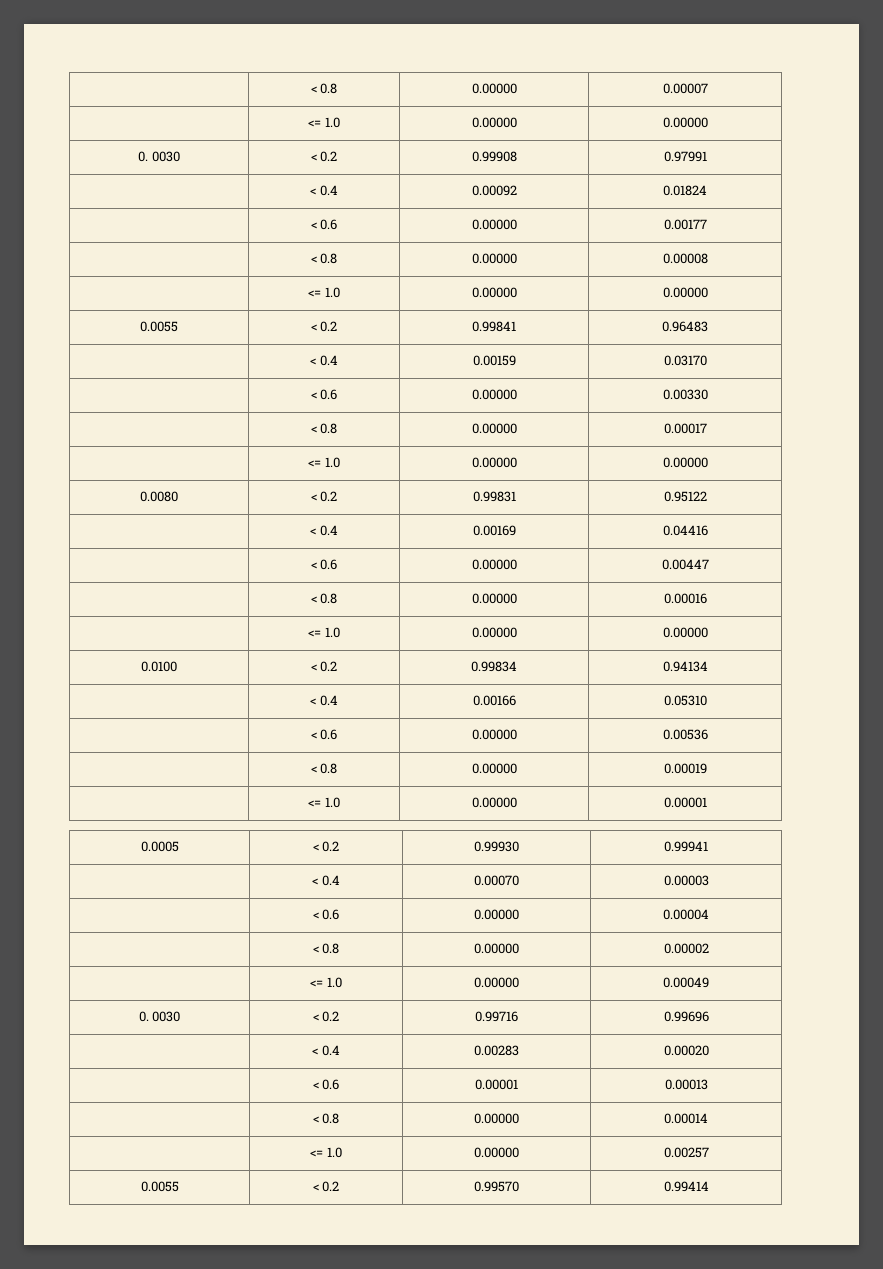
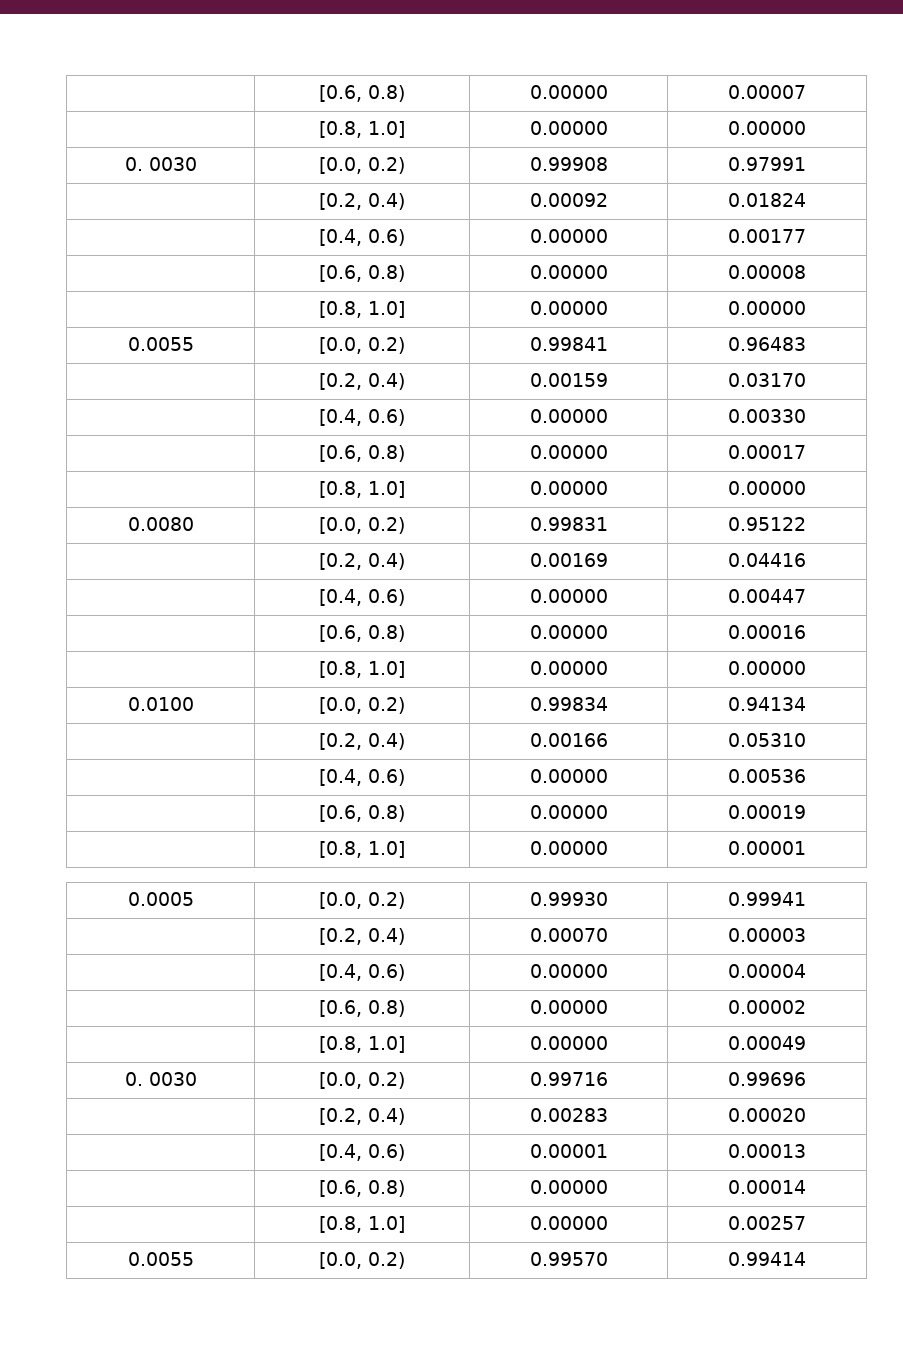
[310,83,338,94] | < 0.8 -> [319,85,405,102] | [0.6, 0.8)
[308,117,340,128] <= 1.0 -> [319,121,405,138] [0.8, 1.0]
[310,151,338,162] < 0.2 -> [319,157,405,174] [0.0, 0.2)
[310,185,338,196] < 0.4 -> [319,193,405,210] [0.2, 0.4)
[310,219,338,230] < 0.6 -> [319,229,405,246] [0.4, 0.6)
[310,253,338,264] < 0.8 -> [319,265,405,282] [0.6, 0.8)
[308,287,340,298] <= 1.0 -> [319,301,405,318] [0.8, 1.0]
[310,321,338,332] < 0.2 -> [319,337,405,354] [0.0, 0.2)
[310,355,338,366] < 0.4 -> [319,373,405,390] [0.2, 0.4)
[310,389,338,400] < 0.6 -> [319,409,405,426] [0.4, 0.6)
[310,423,338,434] < 0.8 -> [319,445,405,462] [0.6, 0.8)
[308,457,340,468] <= 1.0 -> [319,481,405,498] [0.8, 1.0]
[310,491,338,502] < 0.2 -> [319,517,405,534] [0.0, 0.2)
[310,525,338,536] < 0.4 -> [319,553,405,570] [0.2, 0.4)
[310,559,338,570] < 0.6 -> [319,589,405,606] [0.4, 0.6)
[310,593,338,604] < 0.8 -> [319,625,405,642] [0.6, 0.8)
[308,627,340,638] <= 1.0 -> [319,661,405,678] [0.8, 1.0]
[310,661,338,672] < 0.2 -> [319,697,405,714] [0.0, 0.2)
[310,695,338,706] < 0.4 -> [319,733,405,750] [0.2, 0.4)
[310,729,338,740] < 0.6 -> [319,769,405,786] [0.4, 0.6)
[310,763,338,774] < 0.8 -> [319,805,405,822] [0.6, 0.8)
[308,797,340,808] <= 1.0 -> [319,841,405,858] [0.8, 1.0]
[312,841,340,852] < 0.2 -> [319,892,405,909] [0.0, 0.2)
[312,875,340,886] < 0.4 -> [319,928,405,945] [0.2, 0.4)
[312,909,340,920] < 0.6 -> [319,964,405,981] [0.4, 0.6)
[312,943,340,954] < 0.8 -> [319,1000,405,1017] [0.6, 0.8)
[310,977,342,988] <= 1.0 -> [319,1036,405,1053] [0.8, 1.0]
[312,1011,340,1022] < 0.2 -> [319,1072,405,1089] [0.0, 0.2)
[312,1045,340,1056] < 0.4 -> [319,1108,405,1125] [0.2, 0.4)
[312,1079,340,1090] < 0.6 -> [319,1144,405,1161] [0.4, 0.6)
[312,1113,340,1124] < 0.8 -> [319,1180,405,1197] [0.6, 0.8)
[310,1147,342,1158] <= 1.0 -> [319,1216,405,1233] [0.8, 1.0]
[312,1181,340,1192] < 0.2 -> [319,1252,405,1269] [0.0, 0.2)

